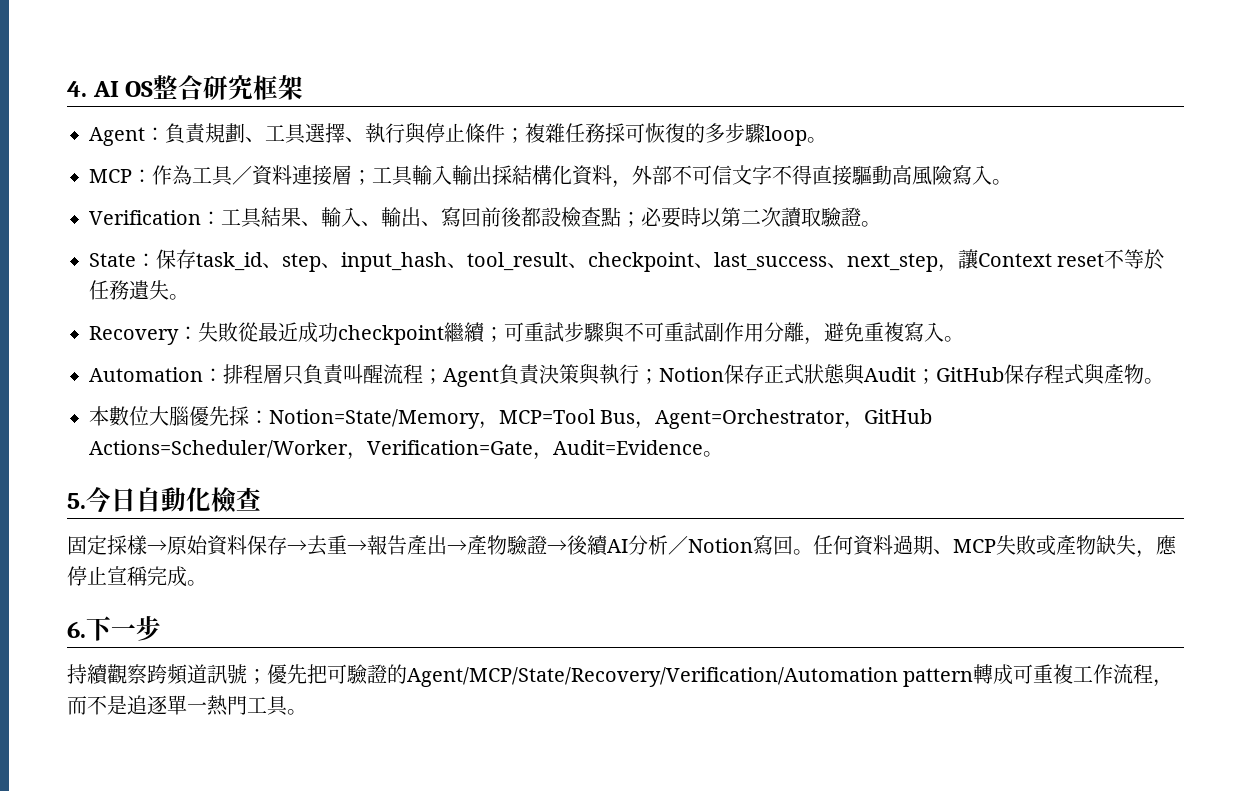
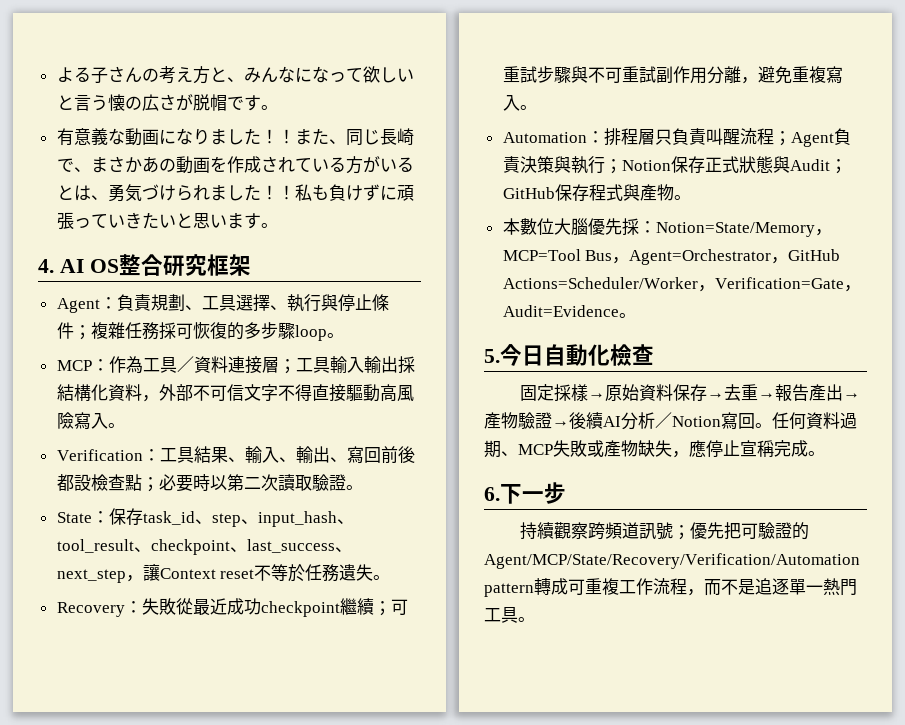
(67, 89) none -> [56,66,414,84] [56,94,278,111] [56,128,414,146] [56,156,414,174] [56,184,414,202] [56,212,278,230] よる子さんの考え方と、みんなになって欲しいと言う懐の広さが脱帽です。 // 有意義な動画になりました！！また、同じ長崎で、まさかあの動画を作成されている方がいるとは、勇気づけられました！！私も負けずに頑張っていきたいと思います。 //

